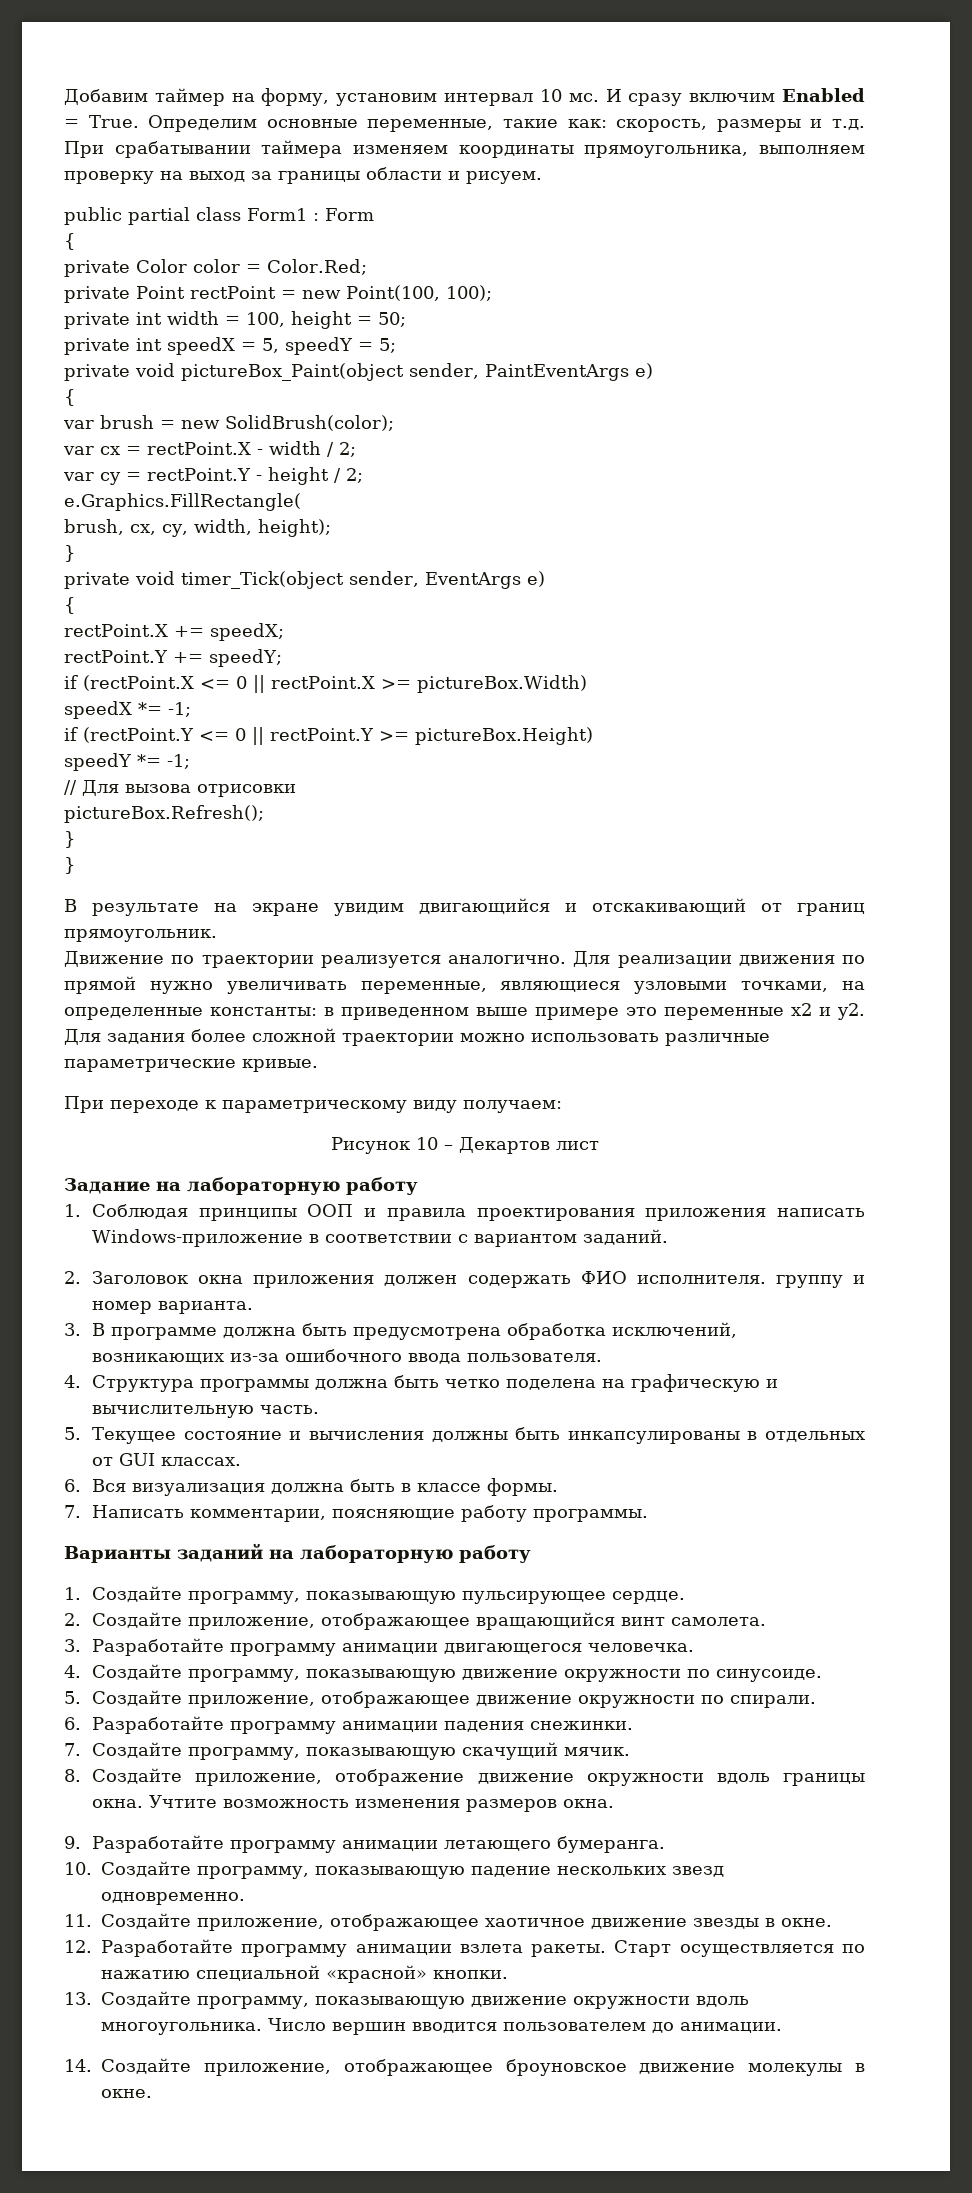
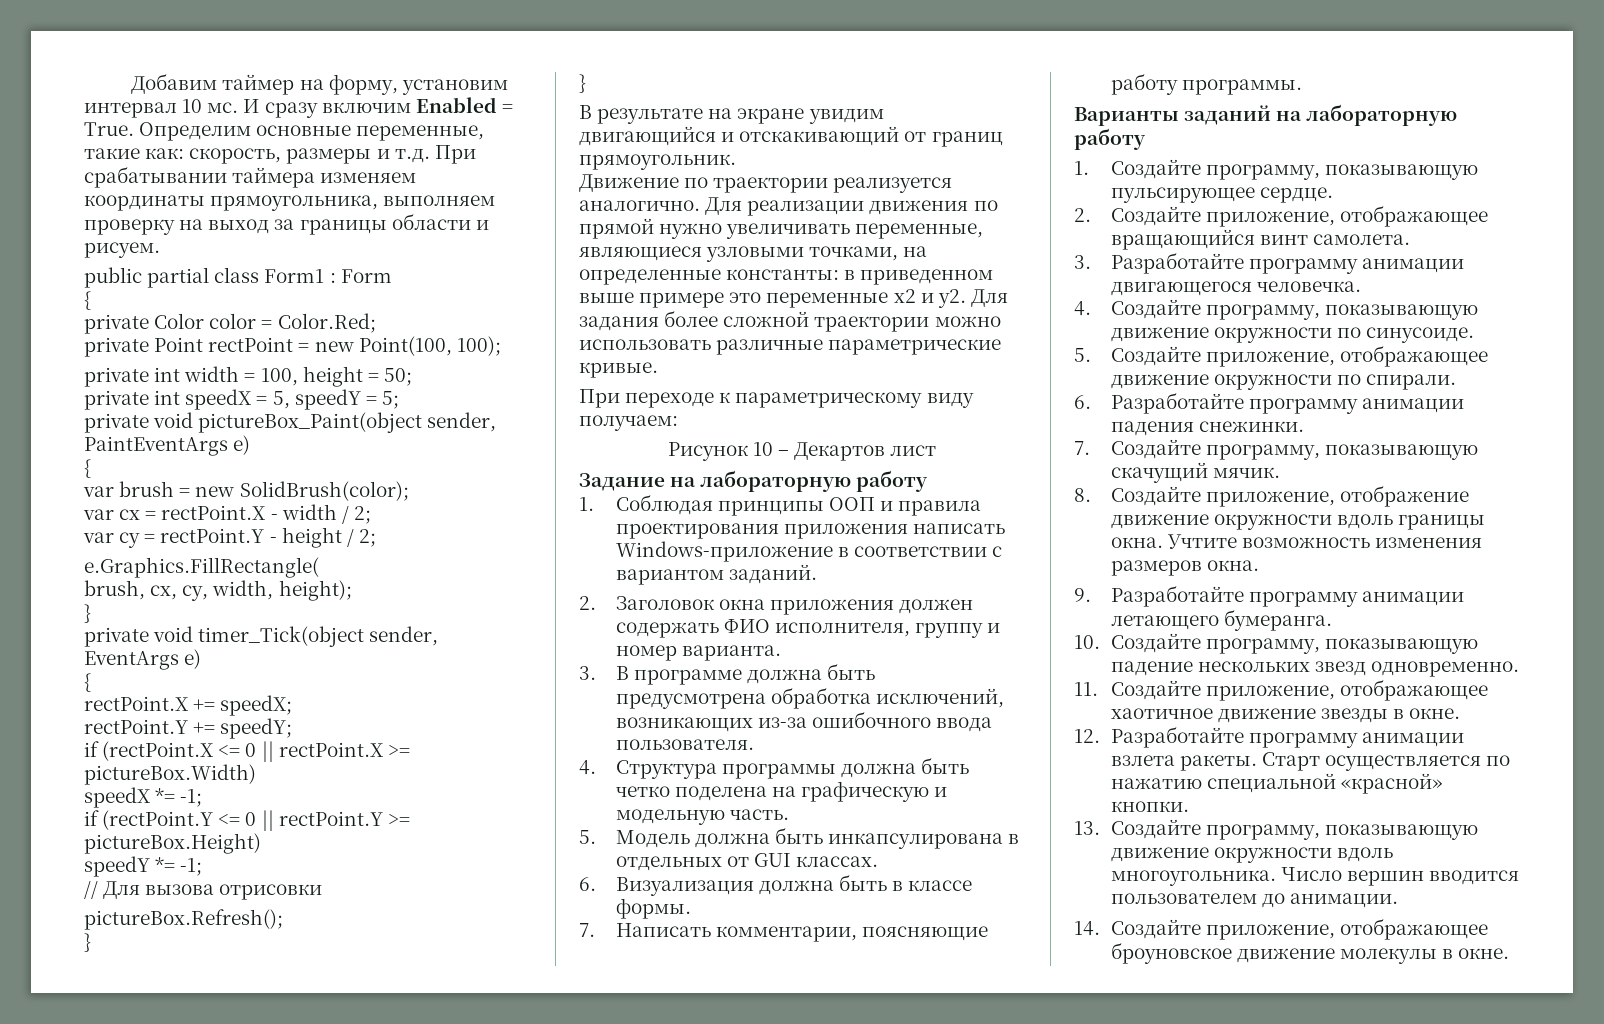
[636,1275,766,1284] исполнителя. -> [774,622,910,637] исполнителя,
[92,1405,255,1418] вычислительную -> [615,809,725,825] модельную
[92,1427,740,1444] Текущее состояние и вычисления должны быть инкапсулированы -> [615,827,1003,849] Модель должна быть инкапсулирована
[92,1479,266,1496] Вся визуализация -> [615,877,754,896] Визуализация

